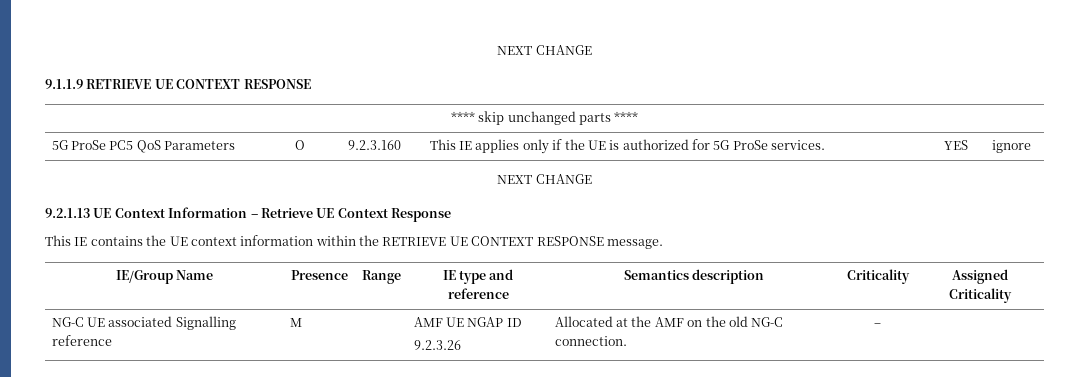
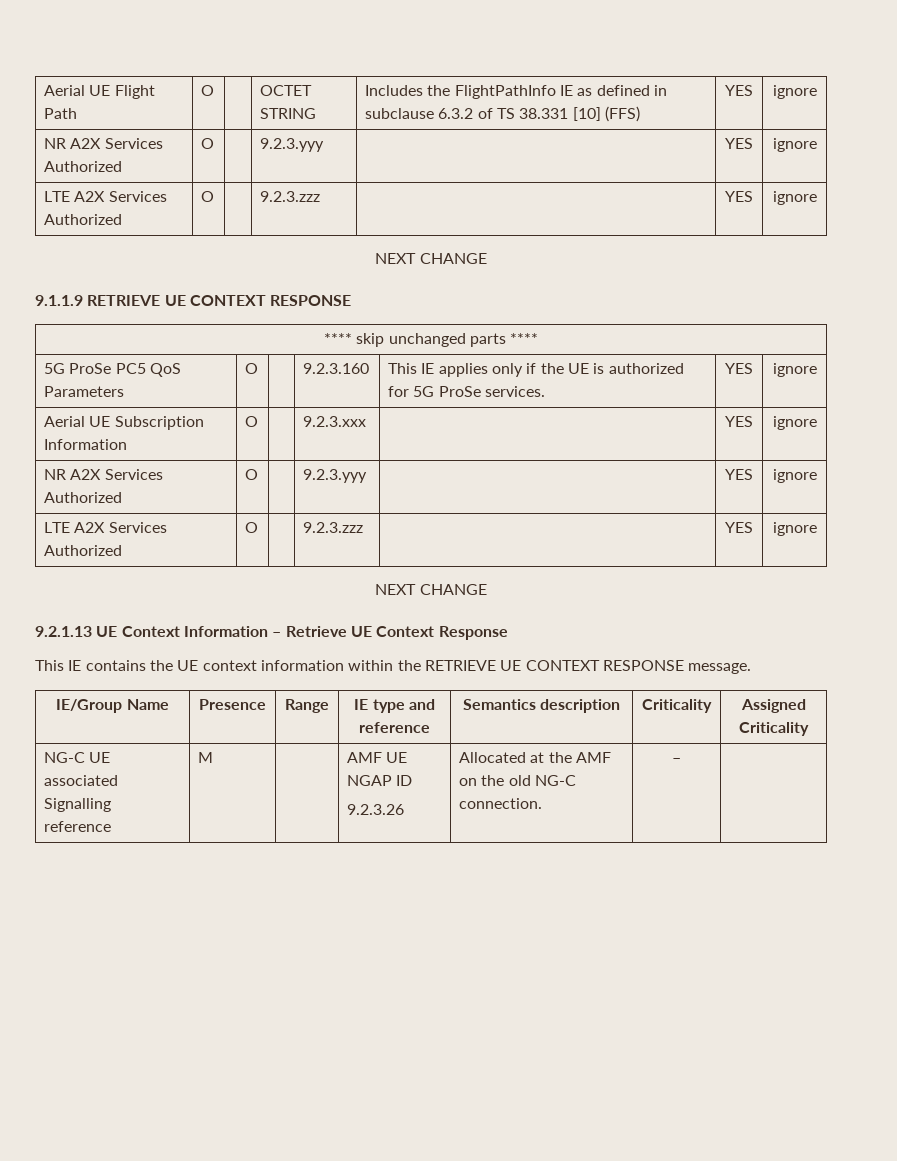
(497, 50) none -> [44,85,155,99] [44,108,78,119] [201,85,215,96] [260,85,313,96] [260,108,317,119] [365,85,668,99] [365,106,641,122] [725,85,753,96] [772,85,817,99] [44,138,163,149] [44,161,123,172] [201,138,215,149] [260,138,325,152] [725,138,753,149] [772,138,817,152] [44,191,167,202] [44,214,123,225] [201,191,215,202] [260,191,321,202] [725,191,753,202] [772,191,817,205] Aerial UE Flight Path | O | | OCTET STRING | Includes the FlightPathInfo IE as defined in subclause 6.3.2 of TS 38.331 [10] (FFS) | YES | ignore // NR A2X Services Authorized | O | | 9.2.3.yyy | | YES | ignore // LTE A2X Services Authorized | O | | 9.2.3.zzz | | YES | ignore //
(1031, 146) none -> [44,416,204,430] [44,439,128,450] [245,416,259,427] [303,416,367,427] [725,416,753,427] [772,416,817,430] [44,469,163,480] [44,492,123,503] [245,469,259,480] [303,469,368,483] [725,469,753,480] [772,469,817,483] [44,522,167,533] [44,545,123,556] [245,522,259,533] [303,522,364,533] [725,522,753,533] [772,522,817,536] // Aerial UE Subscription Information | O | | 9.2.3.xxx | | YES | ignore // NR A2X Services Authorized | O | | 9.2.3.yyy | | YES | ignore // LTE A2X Services Authorized | O | | 9.2.3.zzz | | YES | ignore

